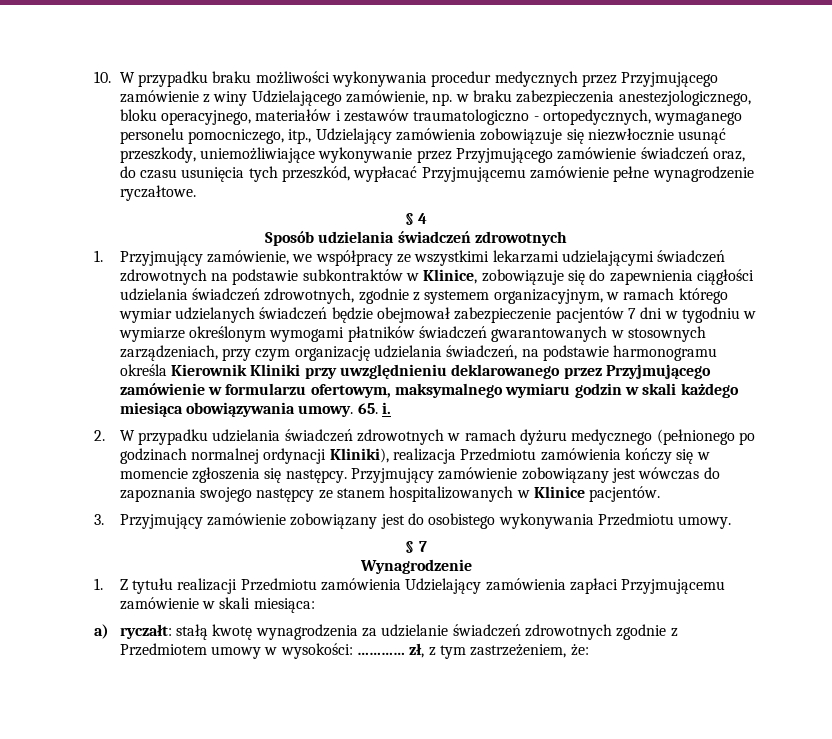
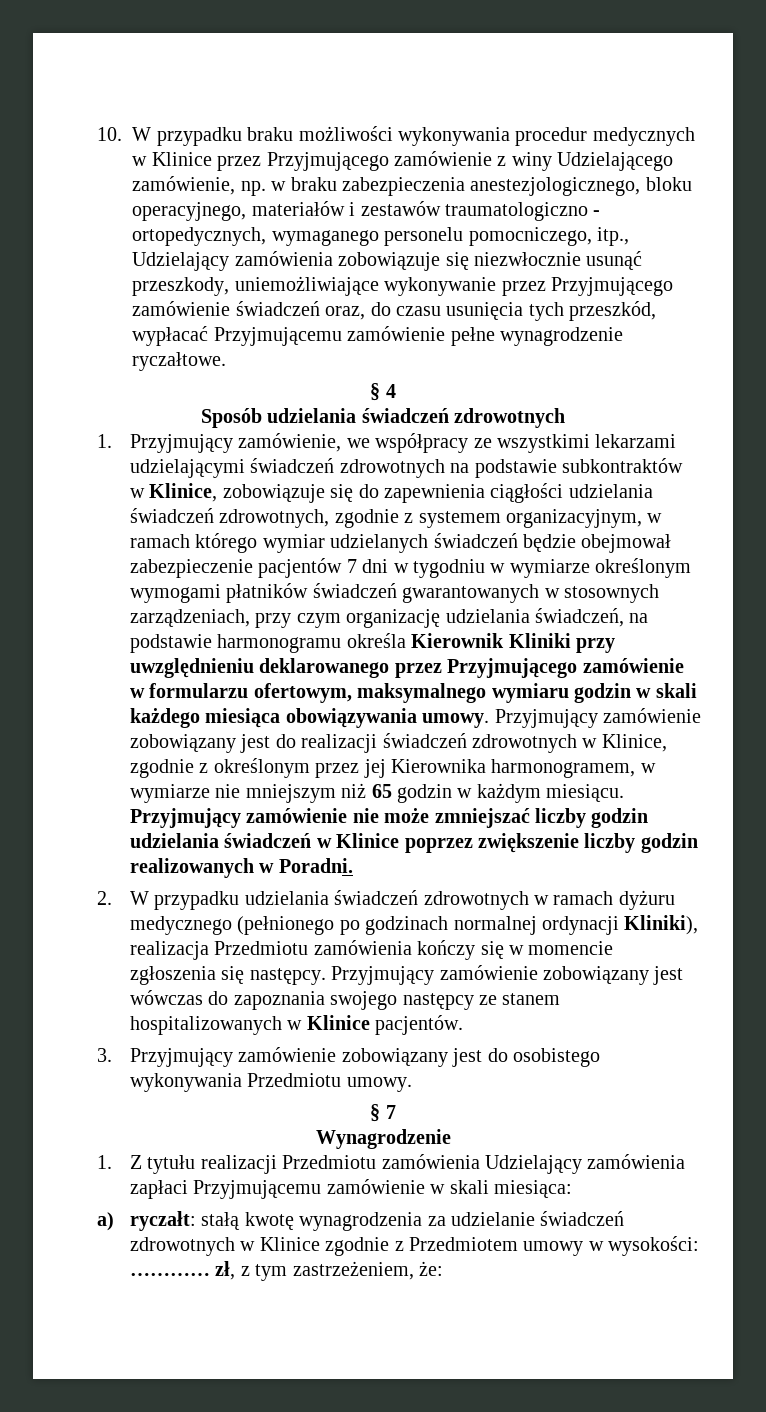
(578, 79) none -> [132,152,212,166] w Klinice
[357,402,391,414] 65. i. -> [494,708,701,728] [129,733,667,753] [129,758,656,778] [129,783,625,803] [129,808,649,828] [129,833,698,853] [129,858,353,878] Przyjmujący zamówienie zobowiązany jest do realizacji świadczeń zdrowotnych w Klinice, zgodnie z określonym przez jej Kierownika harmonogramem, w wymiarze nie mniejszym niż 65 godzin w każdym miesiącu. Przyjmujący zamówienie nie może zmniejszać liczby godzin udzielania świadczeń w Klinice poprzez zwiększenie liczby godzin realizowanych w Poradni.
(612, 632) none -> [240,1237,320,1251] w Klinice

